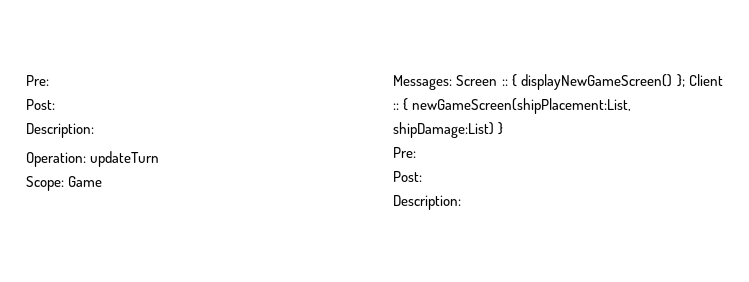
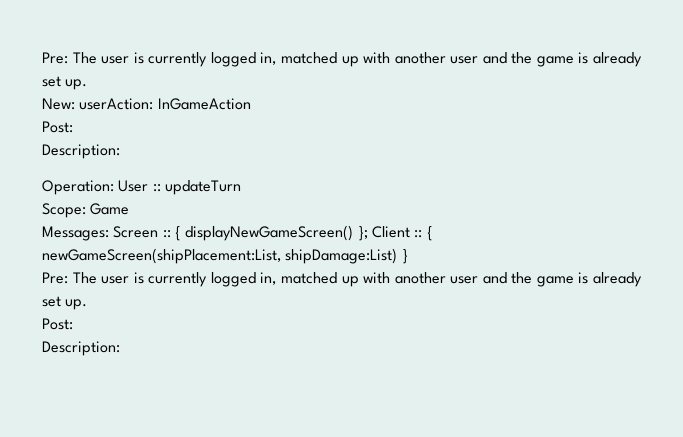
[26,75,49,86] Pre: -> [42,52,642,67] [42,76,88,90] [42,98,251,110] Pre: The user is currently logged in, matched up with another user and the game is already set up. // New: userAction: InGameAction
(86, 159) none -> [118,180,161,192] User ::
(416, 152) none -> [72,272,642,287] [42,296,88,310] The user is currently logged in, matched up with another user and the game is already set up.

